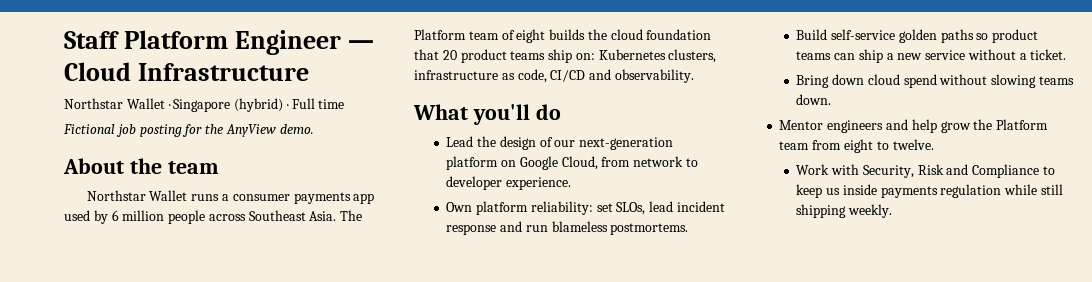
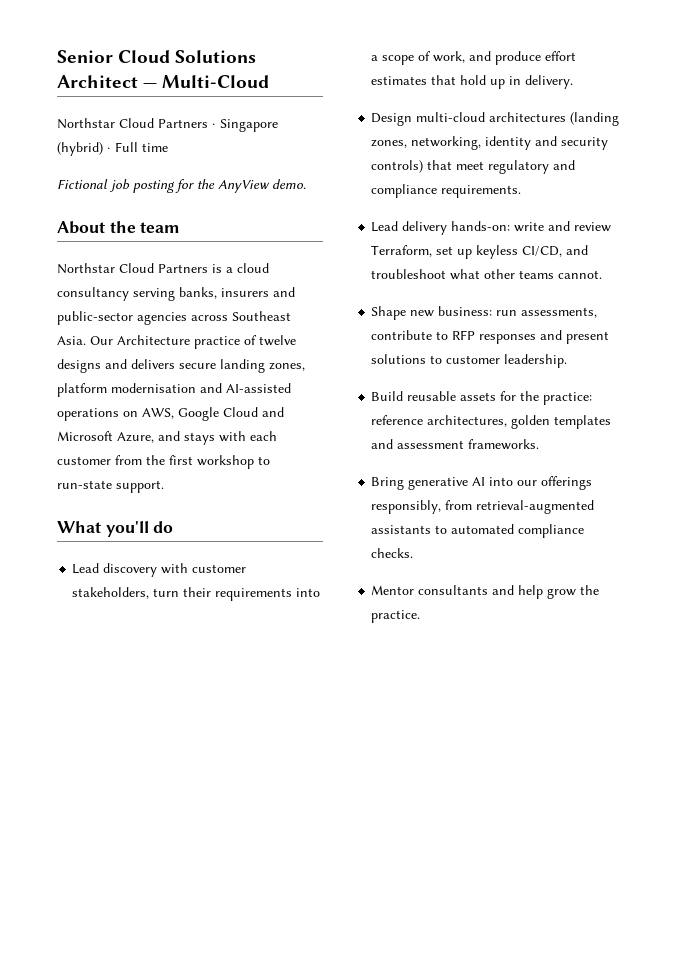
[64,30,374,55] [64,62,309,81] [64,98,165,109] Staff Platform Engineer — Cloud Infrastructure // Northstar Wallet -> [57,50,257,63] [57,75,270,88] [57,118,208,129] Senior Cloud Solutions Architect — Multi-Cloud // Northstar Cloud Partners
[149,190,375,204] [64,210,363,224] [414,29,712,43] [414,49,717,63] [414,69,694,83] [413,104,561,125] [446,136,674,150] [446,156,698,170] [446,176,571,190] [446,201,725,215] [446,221,689,235] [796,29,1039,43] [796,49,1067,63] [796,74,1074,88] [796,94,832,105] Wallet runs a consumer payments app used by 6 million people across Southeast Asia. The Platform team of eight builds the cloud foundation that 20 product teams ship on: Kubernetes clusters, infrastructure as code, CI/CD and observability. // What you'll do // Lead the design of our next-generation platform on Google Cloud, from network to developer experience. // Own platform reliability: set SLOs, lead incident response and run blameless postmortems. // Build self-service golden paths so product teams can ship a new service without a ticket. // Bring down cloud spend without slowing teams down. -> [119,263,269,273] [57,287,295,301] [57,311,291,325] [57,335,296,349] [57,359,305,373] [57,383,291,397] [57,407,284,421] [57,431,277,445] [57,455,270,469] [57,480,164,493] [57,521,174,537] [72,563,247,577] [72,587,321,601] [371,51,577,65] [371,75,574,89] [371,112,620,126] [371,136,609,150] [371,160,576,174] [371,184,522,198] [371,221,612,235] [371,245,589,259] [371,269,603,280] [371,306,598,320] [371,330,610,344] [371,354,568,368] [371,391,593,405] [371,415,612,429] [371,439,540,450] [371,476,593,490] [371,500,595,514] [371,524,585,538] [371,548,414,558] Cloud Partners is a cloud consultancy serving banks, insurers and public-sector agencies across Southeast Asia. Our Architecture practice of twelve designs and delivers secure landing zones, platform modernisation and AI-assisted operations on AWS, Google Cloud and Microsoft Azure, and stays with each customer from the first workshop to run-state support. // What you'll do // Lead discovery with customer stakeholders, turn their requirements into a scope of work, and produce effort estimates that hold up in delivery. // Design multi-cloud architectures (landing zones, networking, identity and security controls) that meet regulatory and compliance requirements. // Lead delivery hands-on: write and review Terraform, set up keyless CI/CD, and troubleshoot what other teams cannot. // Shape new business: run assessments, contribute to RFP responses and present solutions to customer leadership. // Build reusable assets for the practice: reference architectures, golden templates and assessment frameworks. // Bring generative AI into our offerings responsibly, from retrieval-augmented assistants to automated compliance checks.
[827,120,884,133] engineers -> [418,585,489,595] consultants
[996,119,1049,130] [779,139,934,153] [796,164,1055,178] [796,184,1063,198] [796,204,892,218] Platform team from eight to twelve. // Work with Security, Risk and Compliance to keep us inside payments regulation while still shipping weekly. -> [371,610,421,623] practice.

